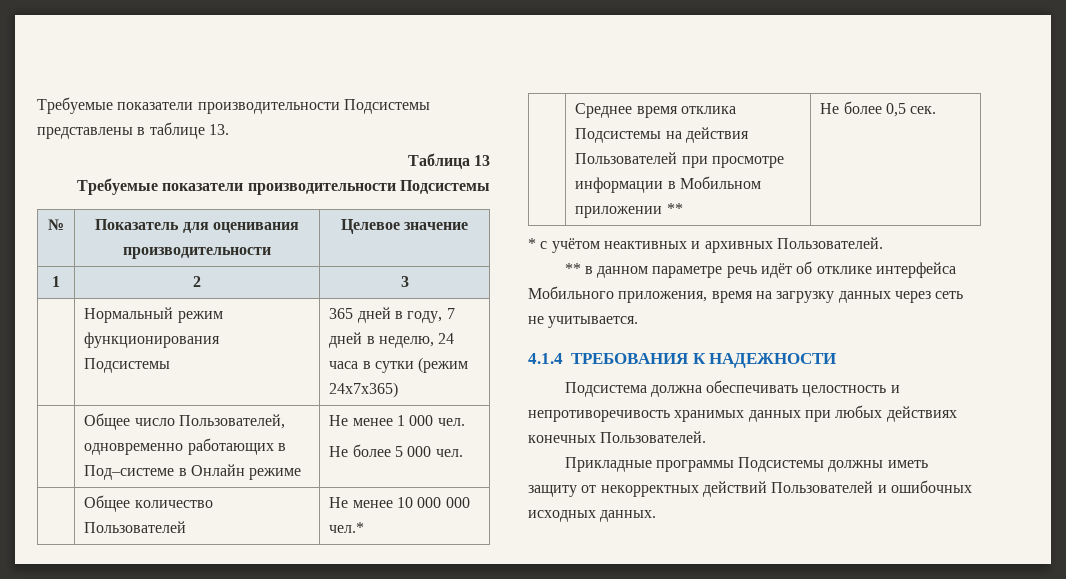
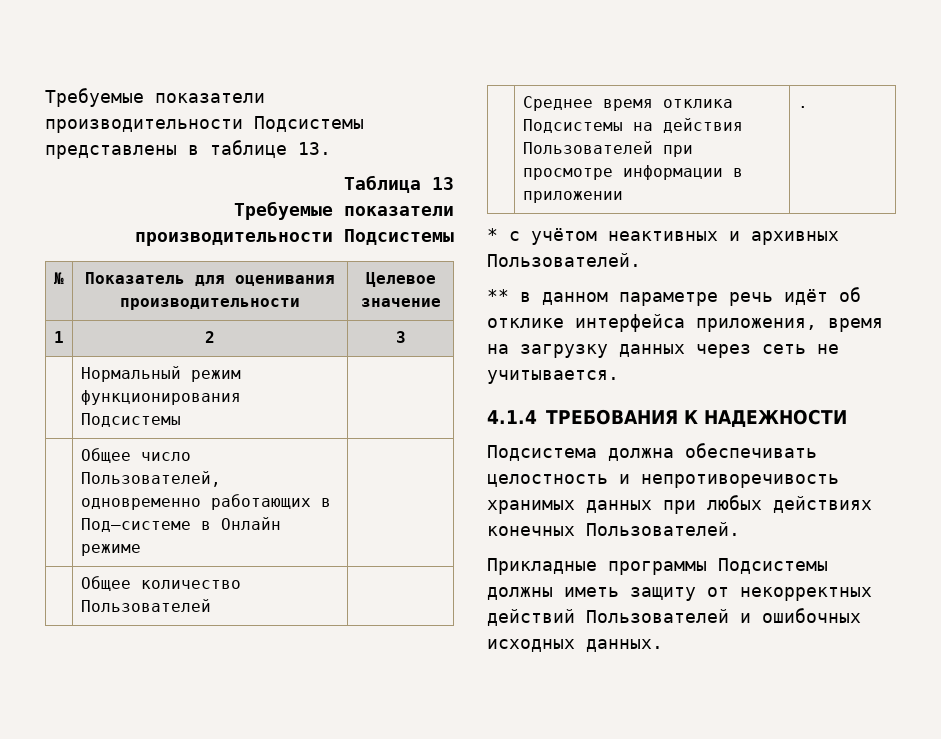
[329,307,455,323] [329,332,455,348] [329,357,469,373] [329,382,399,398] 365 дней в году, 7 дней в неделю, 24 часа в сутки (режим 24х7х365) -> (181, 420) none
[329,415,465,426] [329,444,463,457] [84,495,213,512] [84,521,187,533] [329,497,470,508] [329,522,365,533] Не менее 1 000 чел. // Не более 5 000 чел. // | Общее количество Пользователей | Не менее 10 000 000 чел.* -> [80,576,241,591] [80,599,211,612] // | Общее количество Пользователей |
[680,176,762,189] Мобильном -> (743, 172) none
[666,203,683,214] [820,101,937,117] ** | Не более 0,5 сек. -> [797,106,808,108] | .
[528,286,614,299] Мобильного -> (685, 323) none

